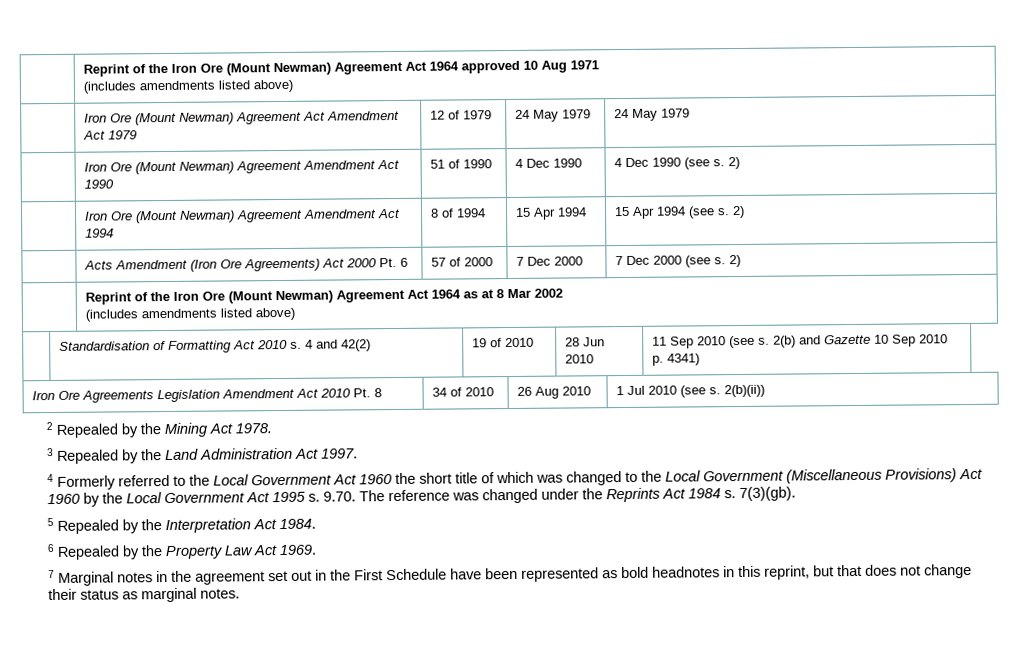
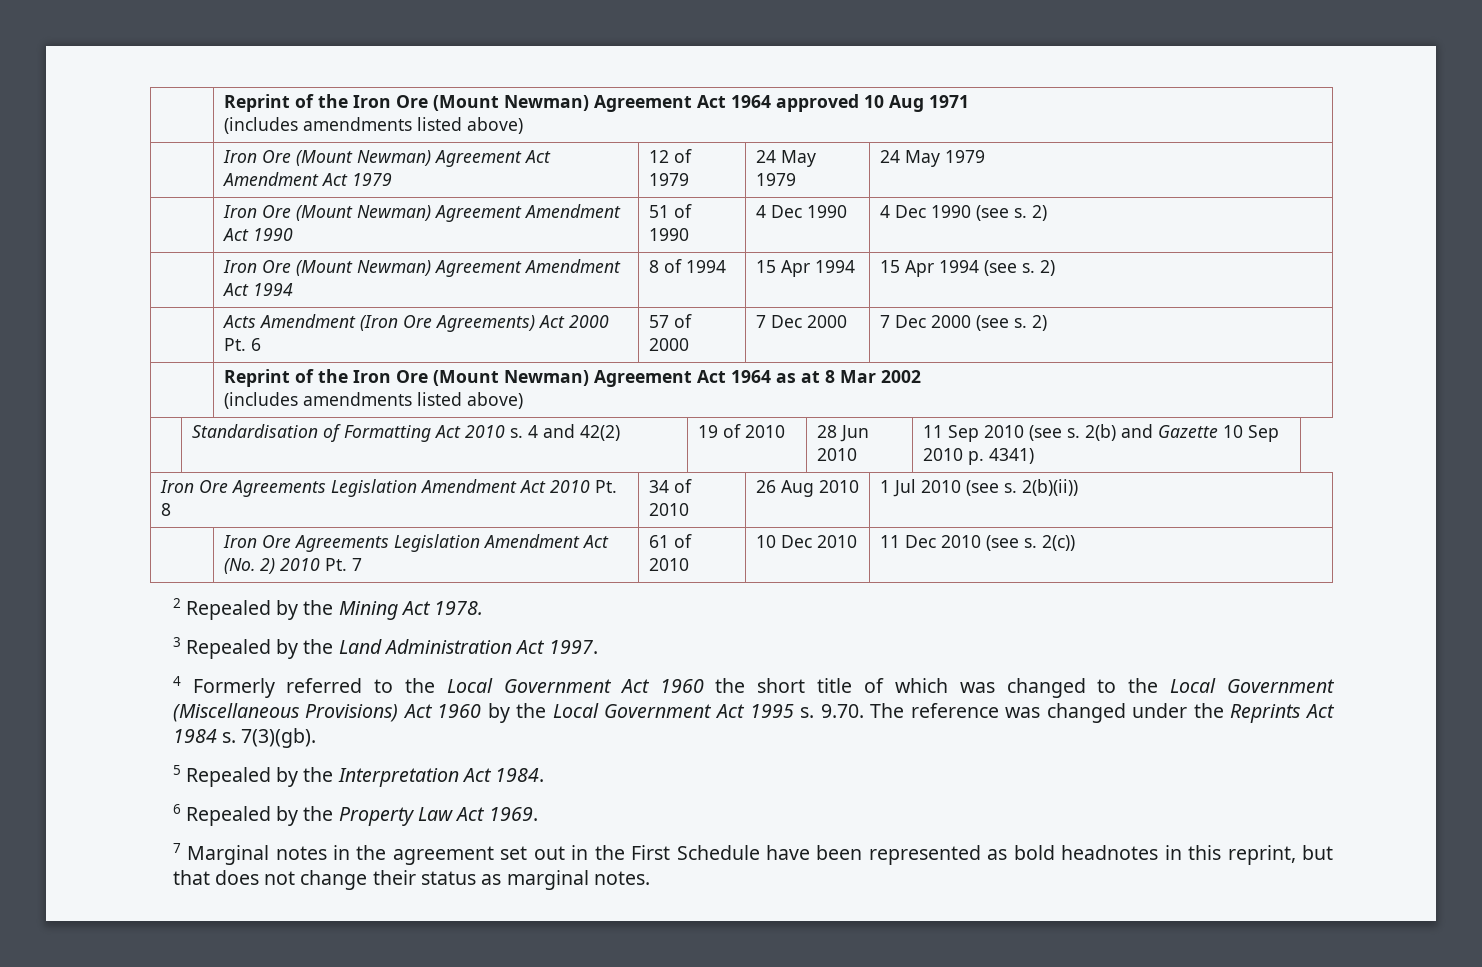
(765, 391) none -> [222,534,609,552] [223,558,362,574] [648,534,692,548] [648,558,689,571] [755,535,857,548] [879,535,1075,551] // | Iron Ore Agreements Legislation Amendment Act (No. 2) 2010 Pt. 7 | 61 of 2010 | 10 Dec 2010 | 11 Dec 2010 (see s. 2(c))

